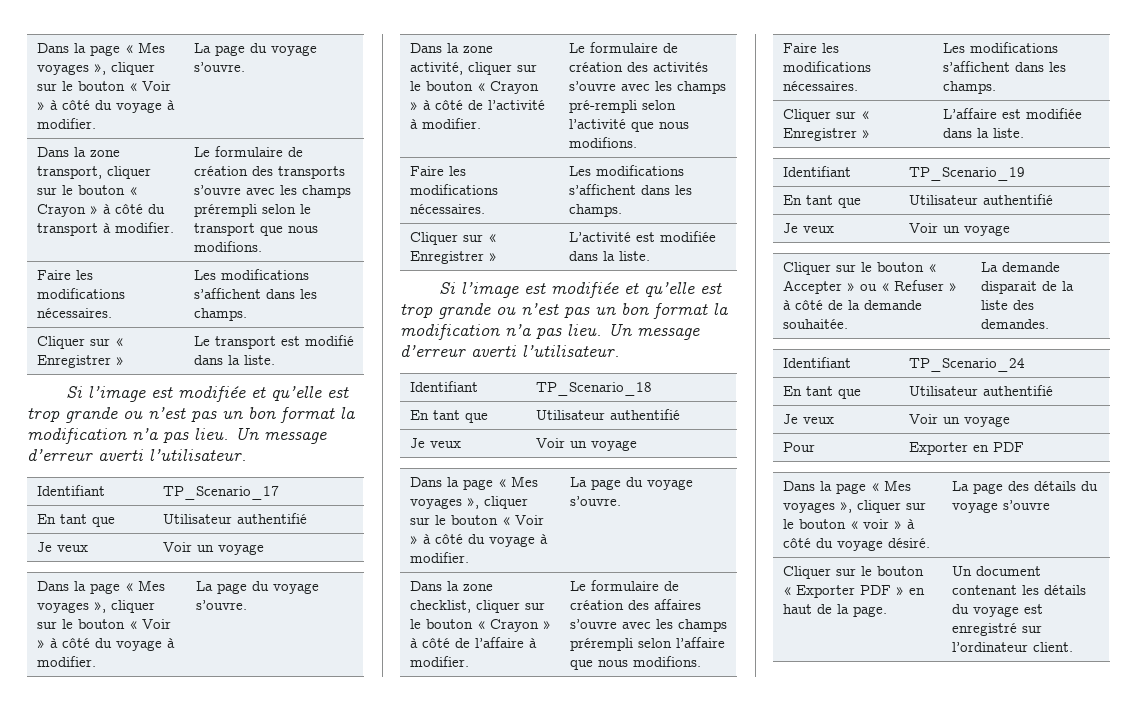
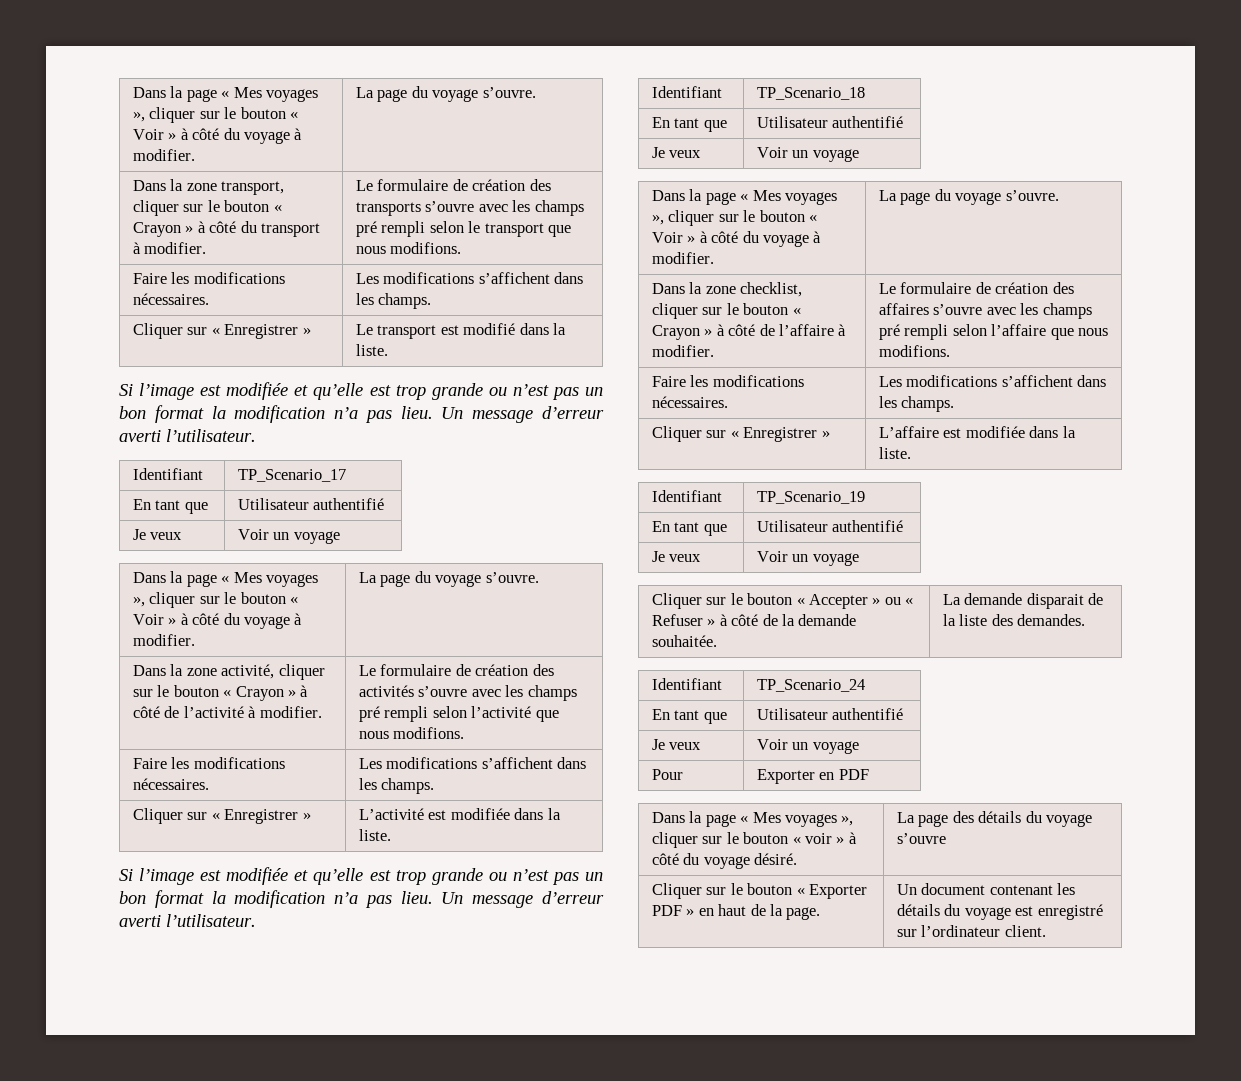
[193,204,257,217] prérempli -> [355,221,426,237] pré rempli
[568,100,637,113] pré-rempli -> [358,706,429,722] pré rempli
[569,638,633,651] prérempli -> [878,324,949,340] pré rempli

